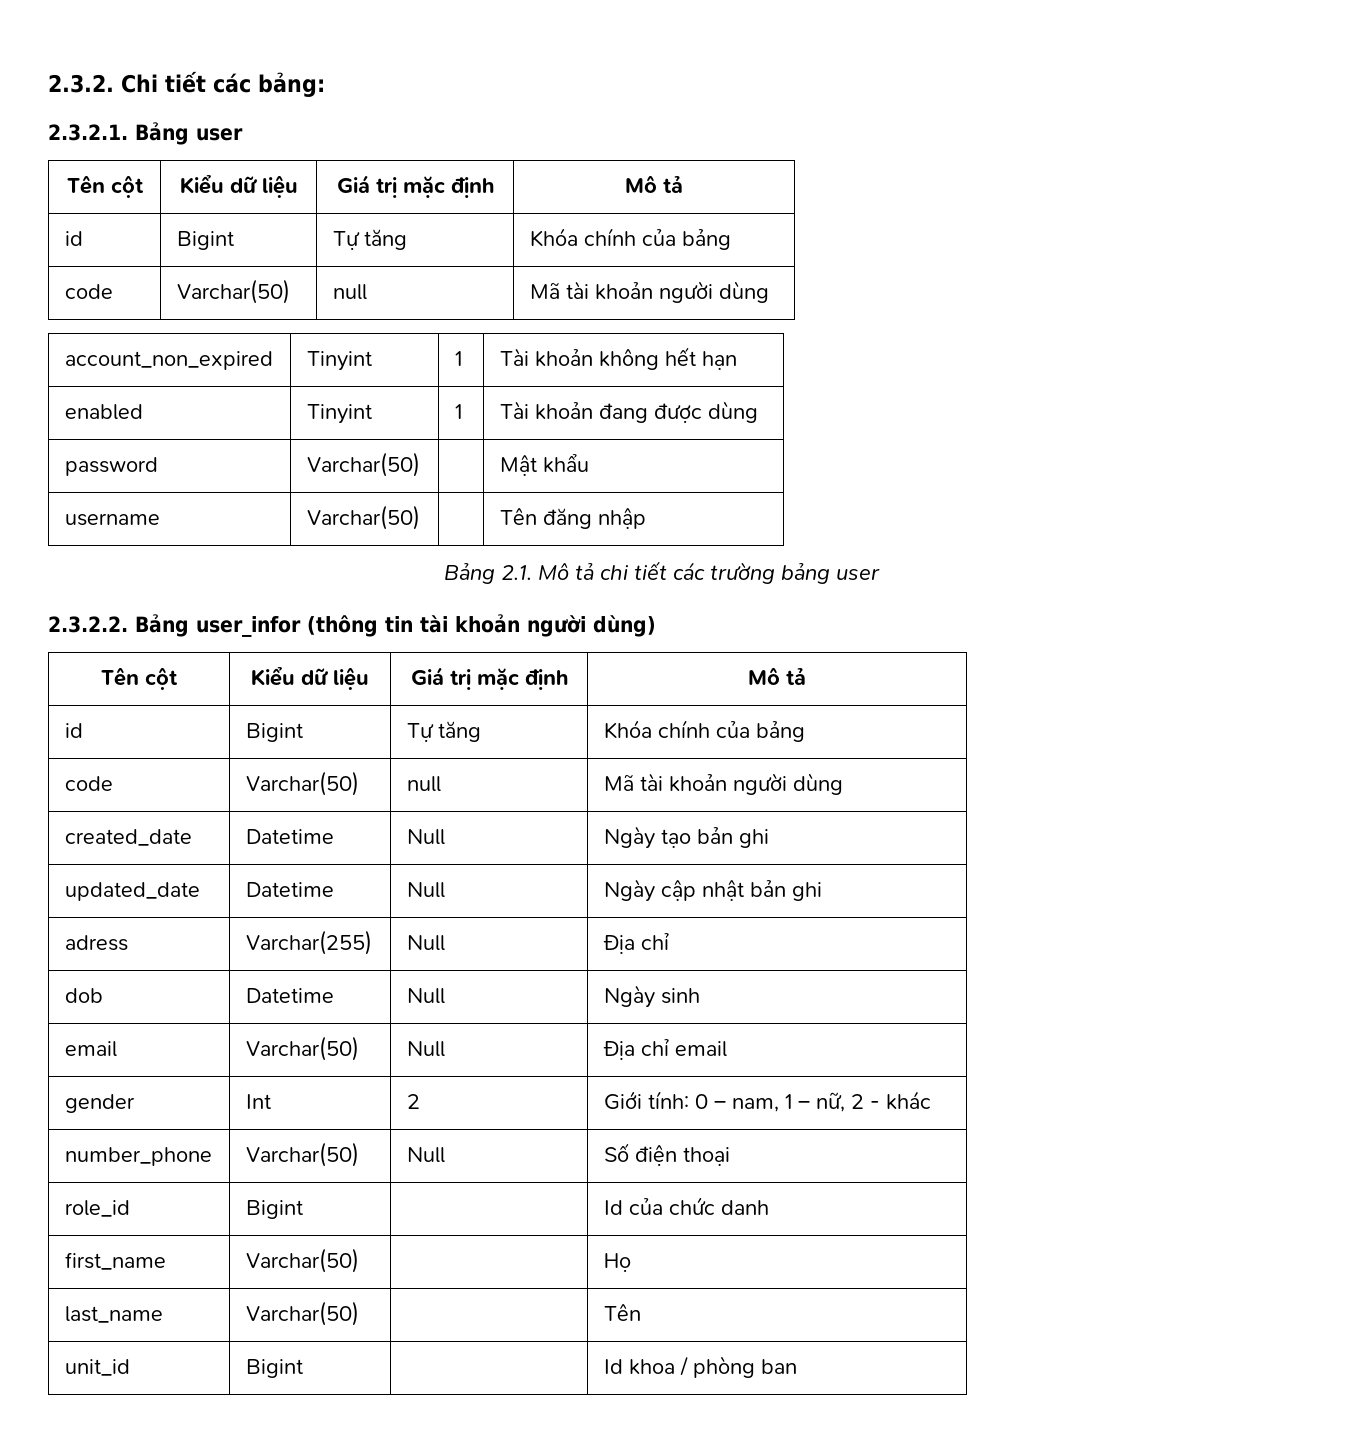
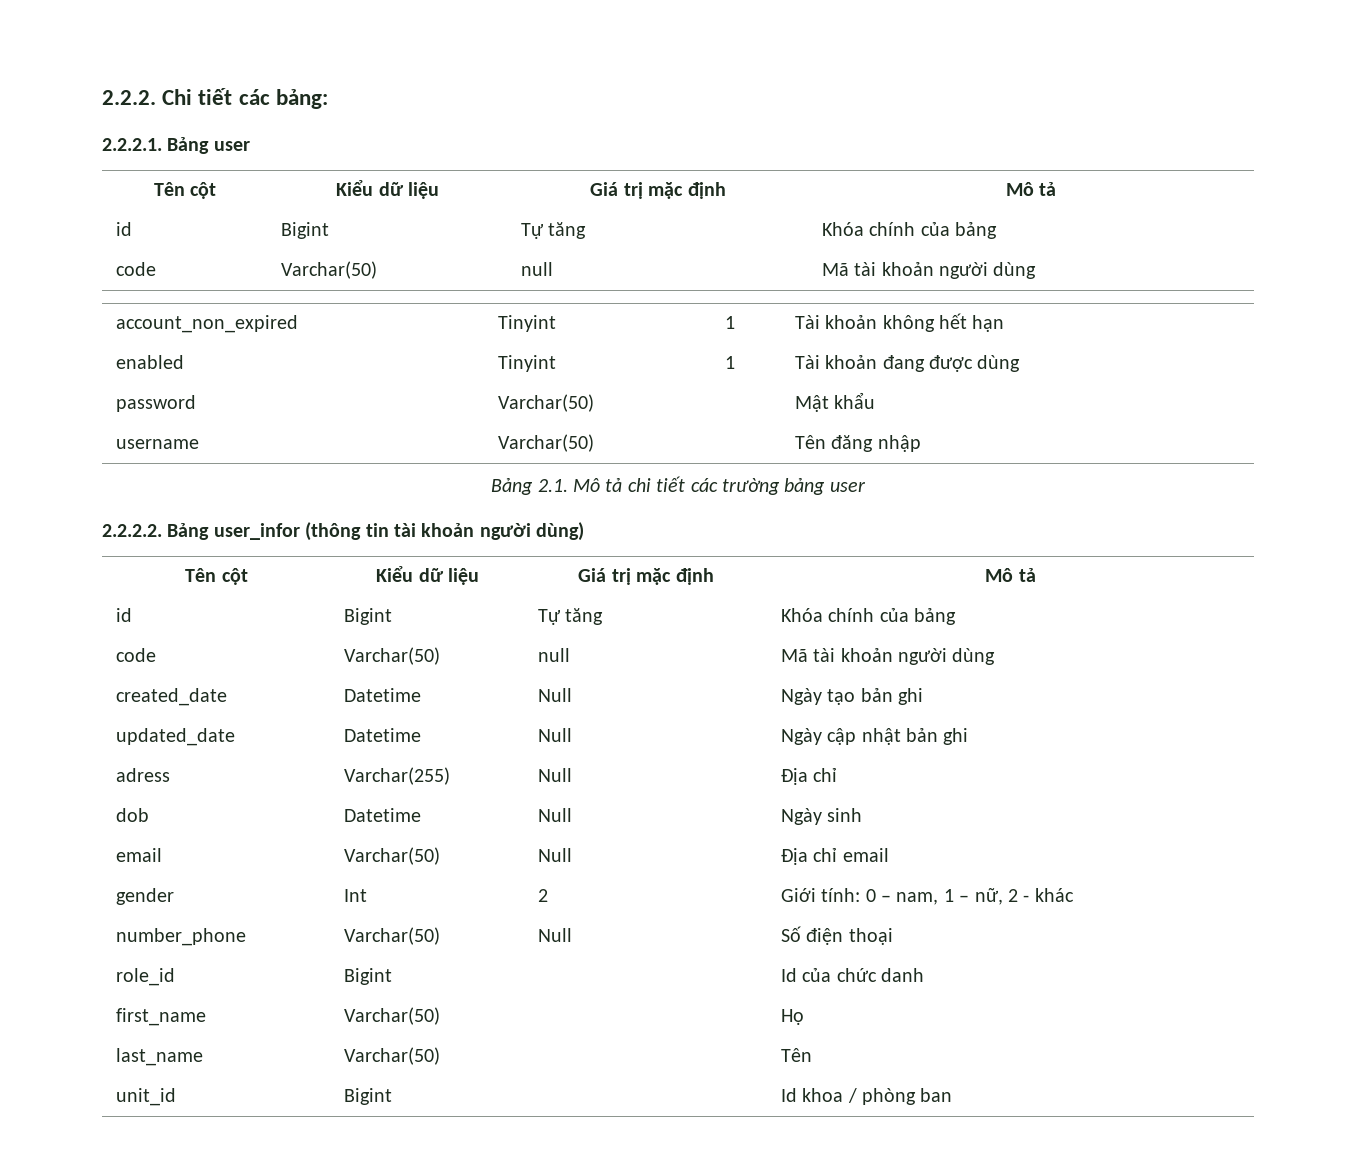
[48,74,114,93] 2.3.2. -> [102,90,156,105] 2.2.2.
[48,124,128,141] 2.3.2.1. -> [102,138,162,151] 2.2.2.1.
[48,616,128,633] 2.3.2.2. -> [102,524,162,537] 2.2.2.2.

